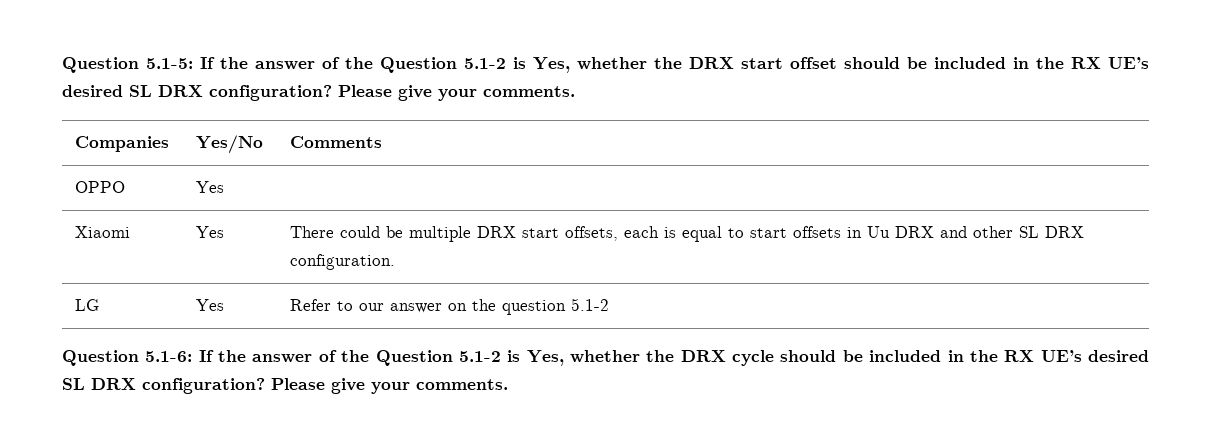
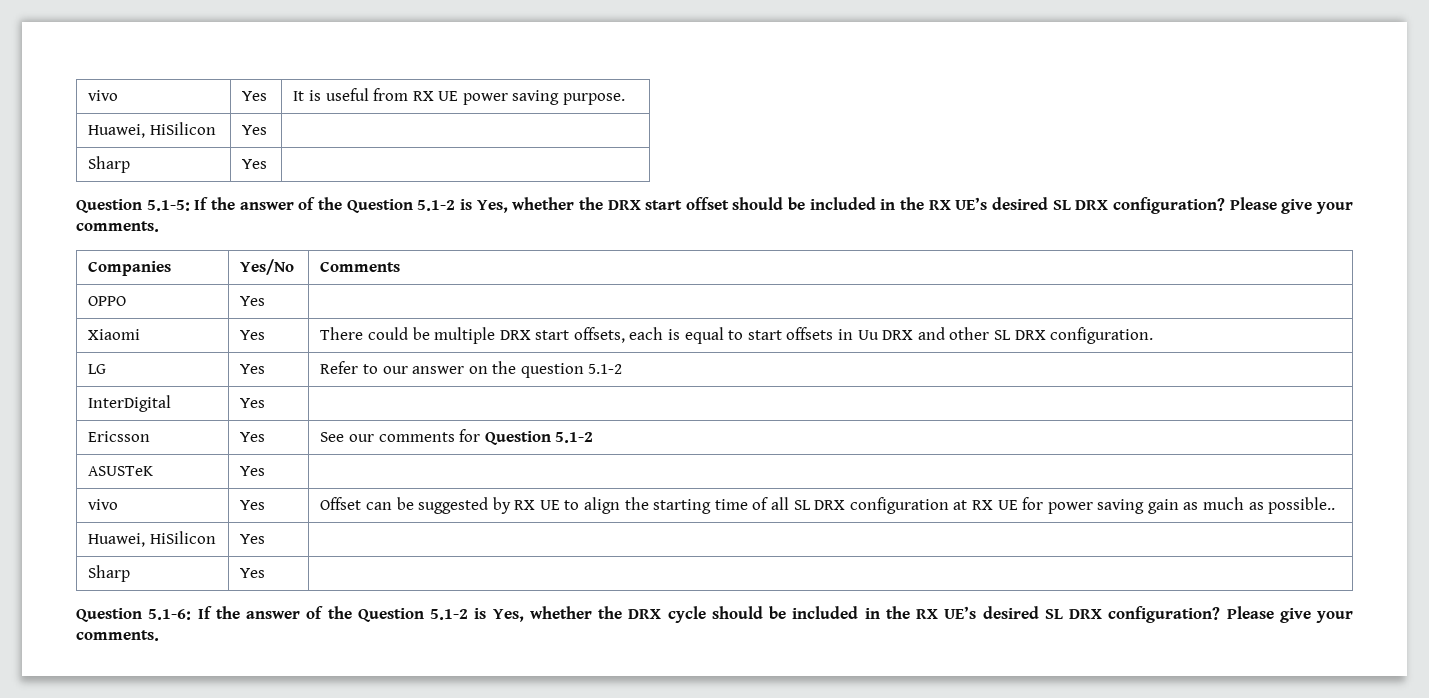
(62, 65) none -> [88,90,119,101] [242,91,268,101] [293,88,626,105] [88,122,216,138] [242,125,268,135] [88,156,131,173] [242,159,268,169] vivo | Yes | It is useful from RX UE power saving purpose. // Huawei, HiSilicon | Yes | // Sharp | Yes | //
(610, 304) none -> [88,395,172,412] [240,398,266,408] [88,431,151,442] [240,432,266,442] [320,429,594,445] [88,466,154,476] [240,466,266,476] [88,499,119,510] [240,500,266,510] [320,497,1336,514] [88,531,216,547] [240,534,266,544] [88,565,131,582] [240,568,266,578] // InterDigital | Yes | // Ericsson | Yes | See our comments for Question 5.1-2 // ASUSTeK | Yes | // vivo | Yes | Offset can be suggested by RX UE to align the starting time of all SL DRX configuration at RX UE for power saving gain as much as possible.. // Huawei, HiSilicon | Yes | // Sharp | Yes |

